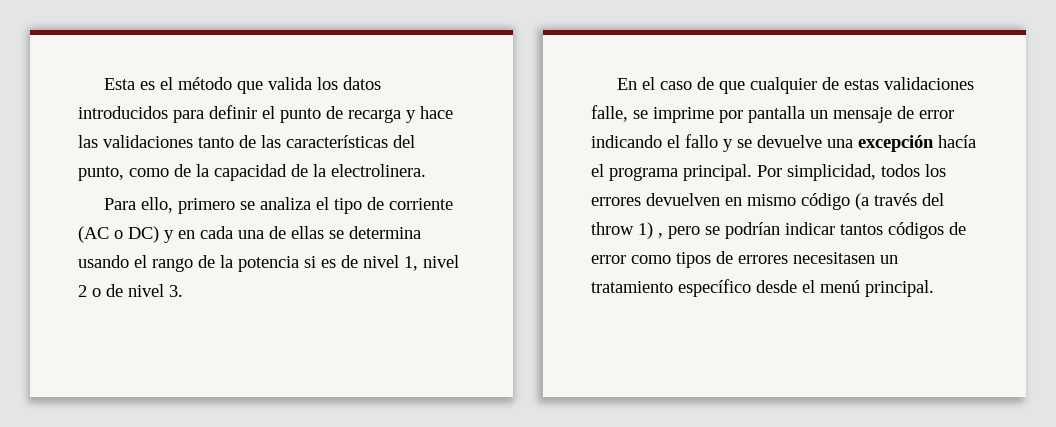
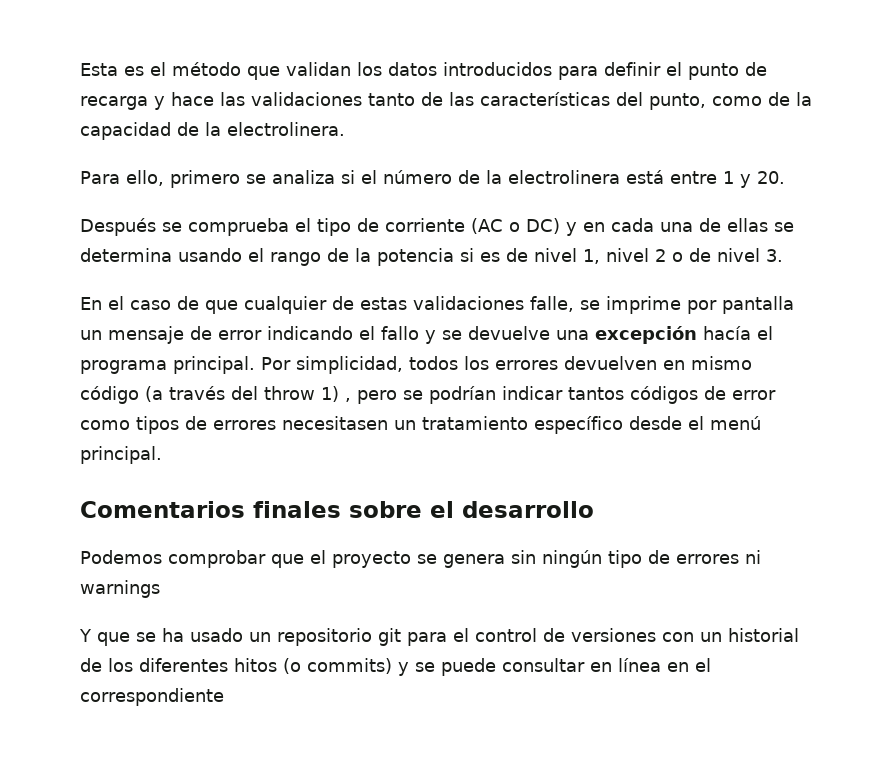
[268,77,313,90] valida -> [286,62,351,76] validan
(312, 203) none -> [340,170,785,188] [80,218,289,236] si el número de la electrolinera está entre 1 y 20. // Después se comprueba
(934, 288) none -> [80,501,594,518] [80,550,761,568] [80,580,160,598] [79,628,799,646] [80,658,711,676] [80,688,224,706] // Comentarios finales sobre el desarrollo // Podemos comprobar que el proyecto se genera sin ningún tipo de errores ni warnings // Y que se ha usado un repositorio git para el control de versiones con un historial de los diferentes hitos (o commits) y se puede consultar en línea en el correspondiente

